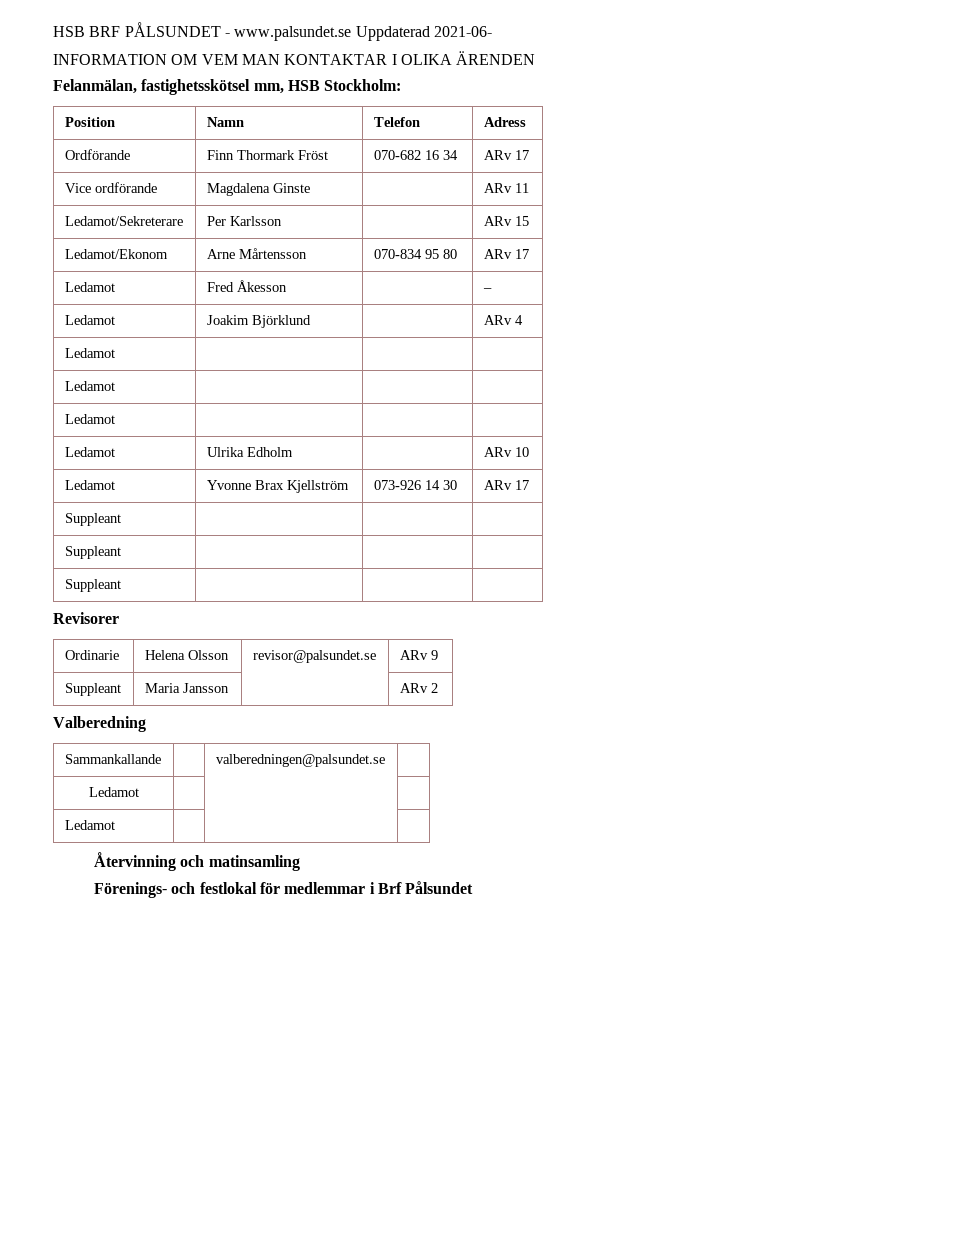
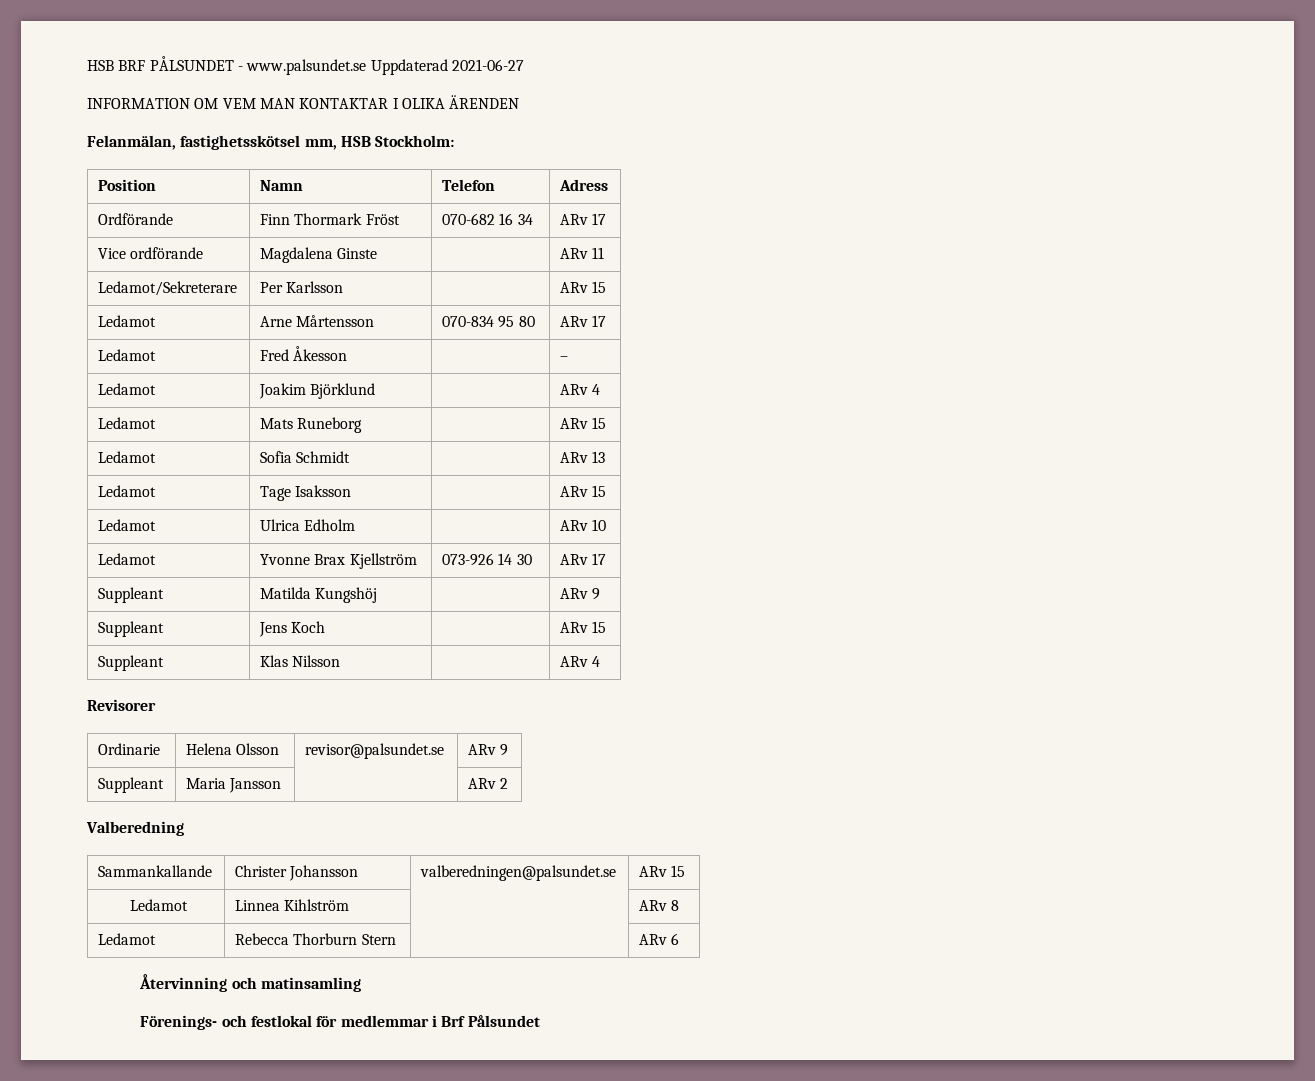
[433,26,492,37] 2021-06- -> [451,59,524,71] 2021-06-27
[64,249,168,259] Ledamot/Ekonom -> [98,315,157,327] Ledamot
[64,381,115,391] [64,414,115,424] [64,447,115,457] [206,447,244,457] | | // Ledamot | | | // Ledamot | | | // Ledamot | Ulrika -> [260,417,363,433] [560,417,607,429] [98,451,157,463] [260,451,351,463] [560,451,606,463] [98,485,157,497] [260,485,352,501] [560,485,607,497] [98,519,157,531] [260,519,301,531] Mats Runeborg | | ARv 15 // Ledamot | Sofia Schmidt | | ARv 13 // Ledamot | Tage Isaksson | | ARv 15 // Ledamot | Ulrica
[64,546,121,559] [64,579,121,592] | | // Suppleant | | | // Suppleant | | | -> [260,587,378,603] [560,588,601,600] [98,621,165,637] [259,621,326,637] [560,621,607,633] [98,655,165,671] [260,655,341,667] [560,656,601,667] Matilda Kungshöj | | ARv 9 // Suppleant | Jens Koch | | ARv 15 // Suppleant | Klas Nilsson | | ARv 4
(161, 759) none -> [235,865,359,881] Christer Johansson
[89,787,140,797] [64,820,115,830] // Ledamot | | | // Ledamot | | | -> [639,865,686,877] [130,899,189,911] [235,899,350,911] [639,900,680,911] [98,933,157,945] [235,933,396,945] [639,933,680,945] ARv 15 // Ledamot | Linnea Kihlström | | ARv 8 // Ledamot | Rebecca Thorburn Stern | | ARv 6

